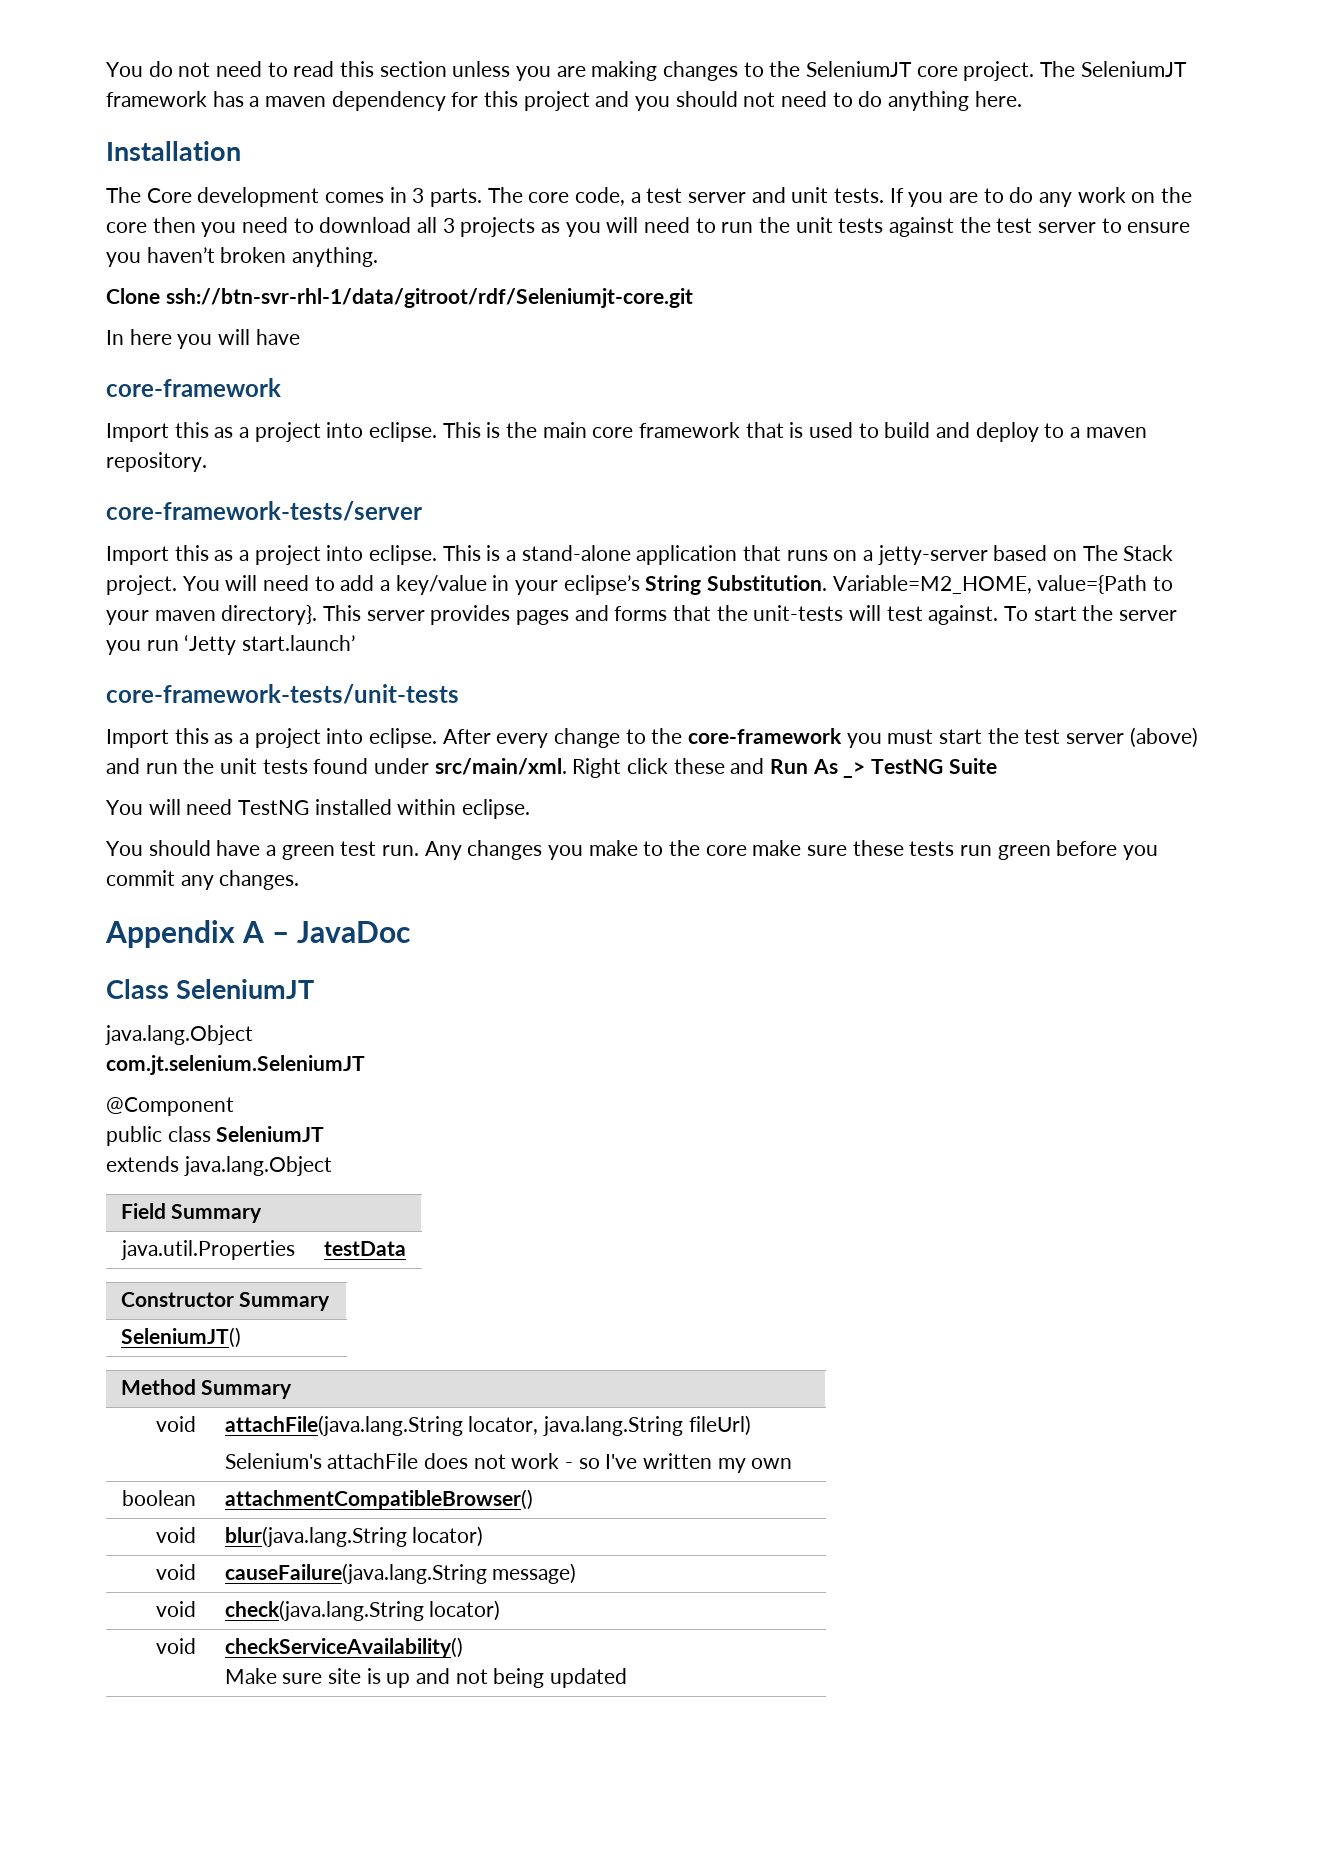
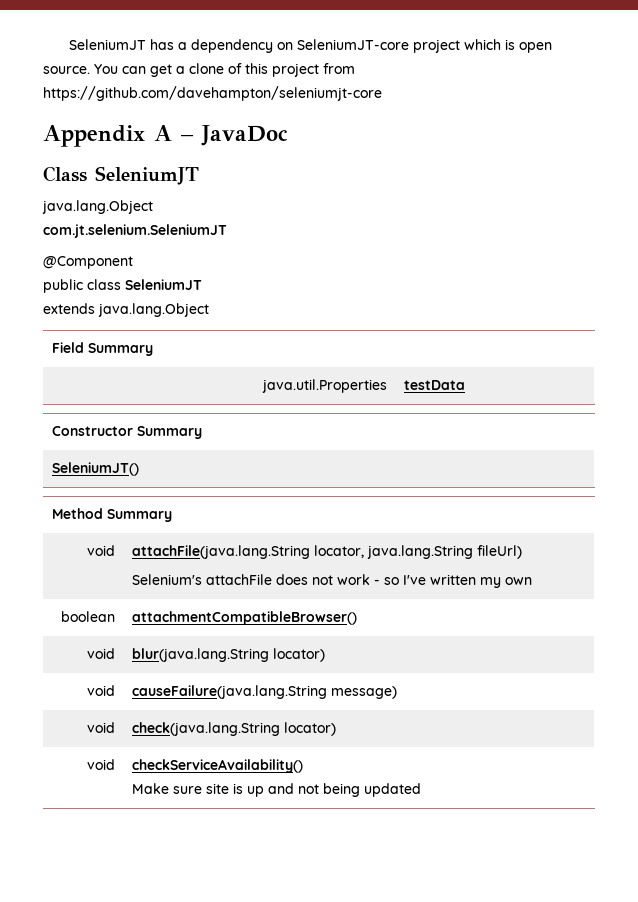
[106,61,1187,81] [106,91,1022,111] [106,141,241,161] [106,187,1193,207] [106,217,1191,237] [106,247,379,267] [106,288,693,308] [106,329,300,349] [106,378,281,397] [106,422,1147,442] [106,452,207,472] [106,501,422,521] [106,545,1174,565] [106,575,1174,595] [106,605,1178,625] [106,634,356,655] [106,684,459,704] [106,727,1198,748] [106,758,997,778] [106,799,531,819] [106,840,1159,860] [106,870,300,890] You do not need to read this section unless you are making changes to the SeleniumJT core project. The SeleniumJT framework has a maven dependency for this project and you should not need to do anything here. // Installation // The Core development comes in 3 parts. The core code, a test server and unit tests. If you are to do any work on the core then you need to download all 3 projects as you will need to run the unit tests against the test server to ensure you haven’t broken anything. // Clone ssh://btn-svr-rhl-1/data/gitroot/rdf/Seleniumjt-core.git // In here you will have // core-framework // Import this as a project into eclipse. This is the main core framework that is used to build and deploy to a maven repository. // core-framework-tests/server // Import this as a project into eclipse. This is a stand-alone application that runs on a jetty-server based on The Stack project. You will need to add a key/value in your eclipse’s String Substitution. Variable=M2_HOME, value={Path to your maven directory}. This server provides pages and forms that the unit-tests will test against. To start the server you run ‘Jetty start.launch’ // core-framework-tests/unit-tests // Import this as a project into eclipse. After every change to the core-framework you must start the test server (above) and run the unit tests found under src/main/xml. Right click these and Run As _> TestNG Suite // You will need TestNG installed within eclipse. // You should have a green test run. Any changes you make to the core make sure these tests run green before you commit any changes. -> [69,39,553,53] [43,63,355,77] [43,86,382,101] SeleniumJT has a dependency on SeleniumJT-core project which is open source. You can get a clone of this project from https://github.com/davehampton/seleniumjt-core

